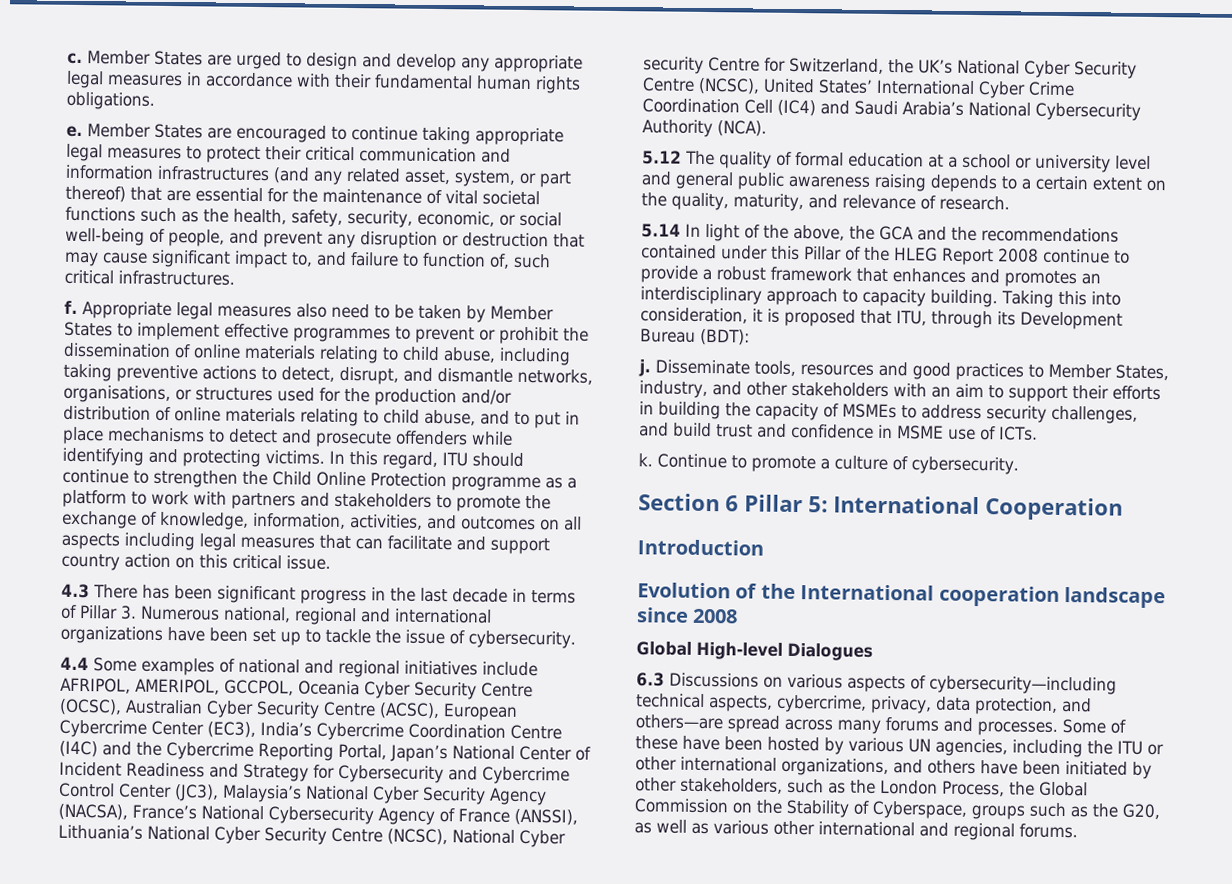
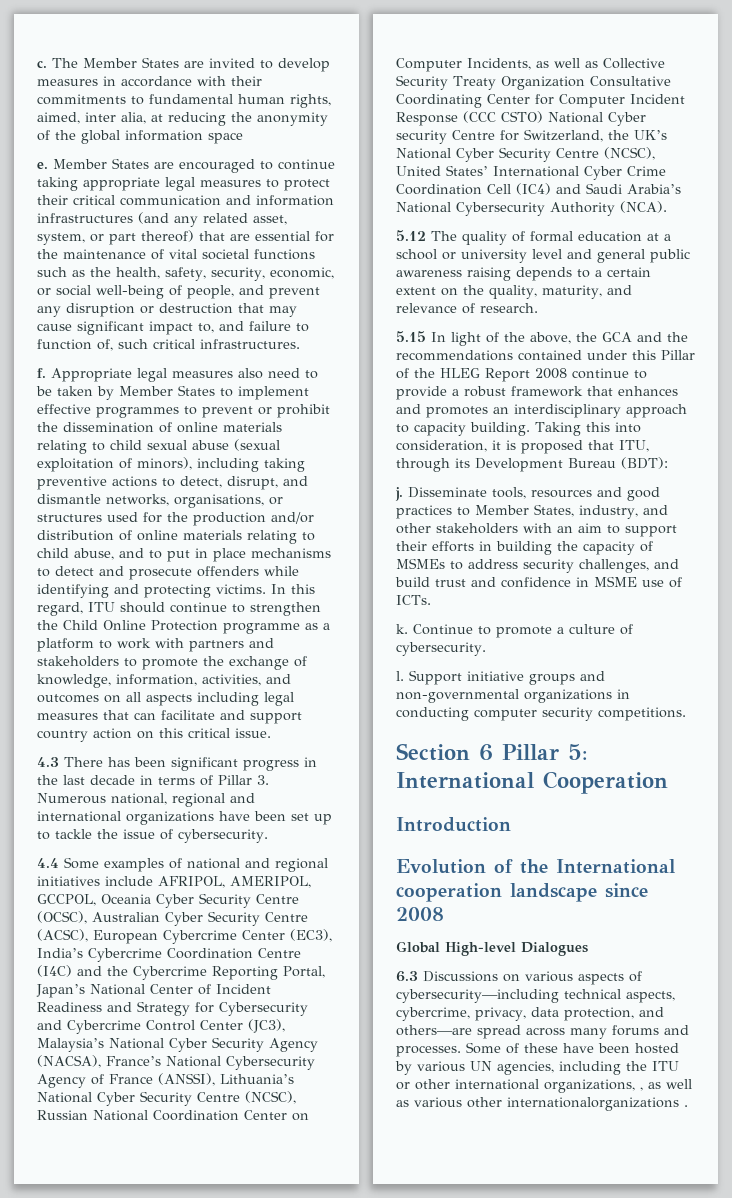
[87,50,583,73] [66,70,104,89] Member States are urged to design and develop any appropriate legal -> [52,57,330,72] The Member States are invited to develop
[374,74,581,94] [66,91,155,110] fundamental human rights obligations. -> [37,94,331,108] [37,112,328,126] [37,130,243,144] commitments to fundamental human rights, aimed, inter alia, at reducing the anonymity of the global information space
[443,347,496,363] abuse, -> [147,439,280,451] [37,457,192,472] sexual abuse (sexual exploitation of minors),
(448, 837) none -> [37,1110,309,1121] [396,58,665,72] [396,75,671,90] [396,94,685,108] [396,111,543,126] Russian National Coordination Center on Computer Incidents, as well as Collective Security Treaty Organization Consultative Coordinating Center for Computer Incident Response (CCC CSTO)
[641,223,681,238] 5.14 -> [396,331,426,342] 5.15
(1019, 465) none -> [396,670,605,685] [396,689,630,703] [396,707,686,721] // l. Support initiative groups and non-governmental organizations in conducting computer security competitions.
[893,759,1152,779] [635,777,1088,797] [634,798,1160,820] and others have been initiated by other stakeholders, such as the London Process, the Global Commission on the Stability of Cyberspace, groups such as the G20, -> [640,1087,643,1091] ,
[818,821,1078,841] international and regional forums. -> [507,1097,688,1111] internationalorganizations .

